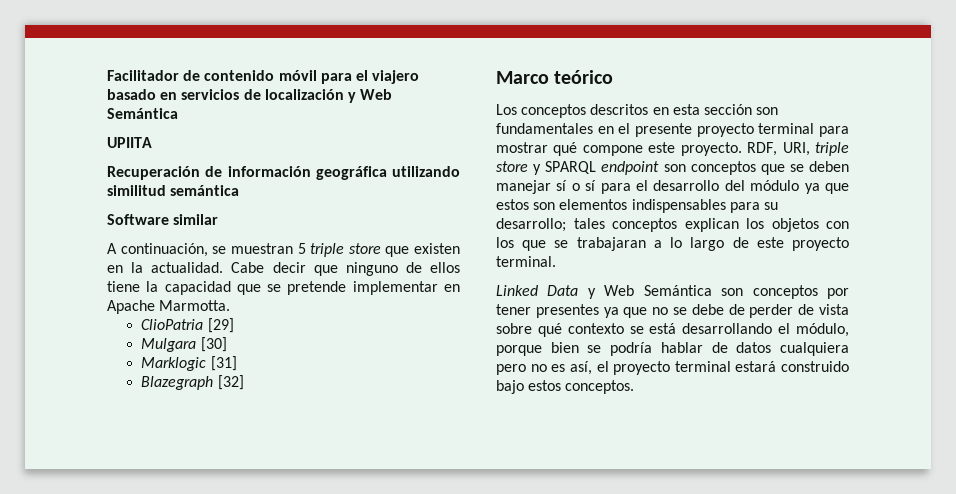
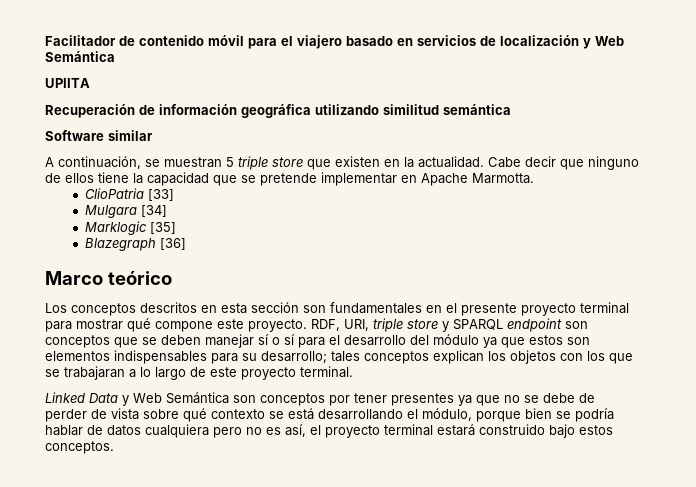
[207,318,234,333] [29] -> [147,189,174,201] [33]
[200,337,227,352] [30] -> [140,205,167,217] [34]
[210,356,237,371] [31] -> [149,222,176,234] [35]
[217,375,244,390] [32] -> [159,238,186,250] [36]

